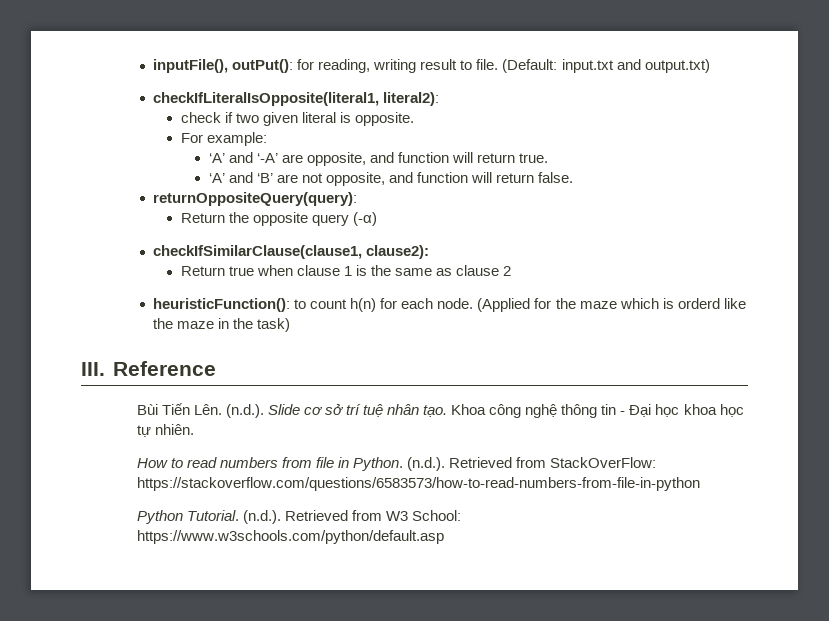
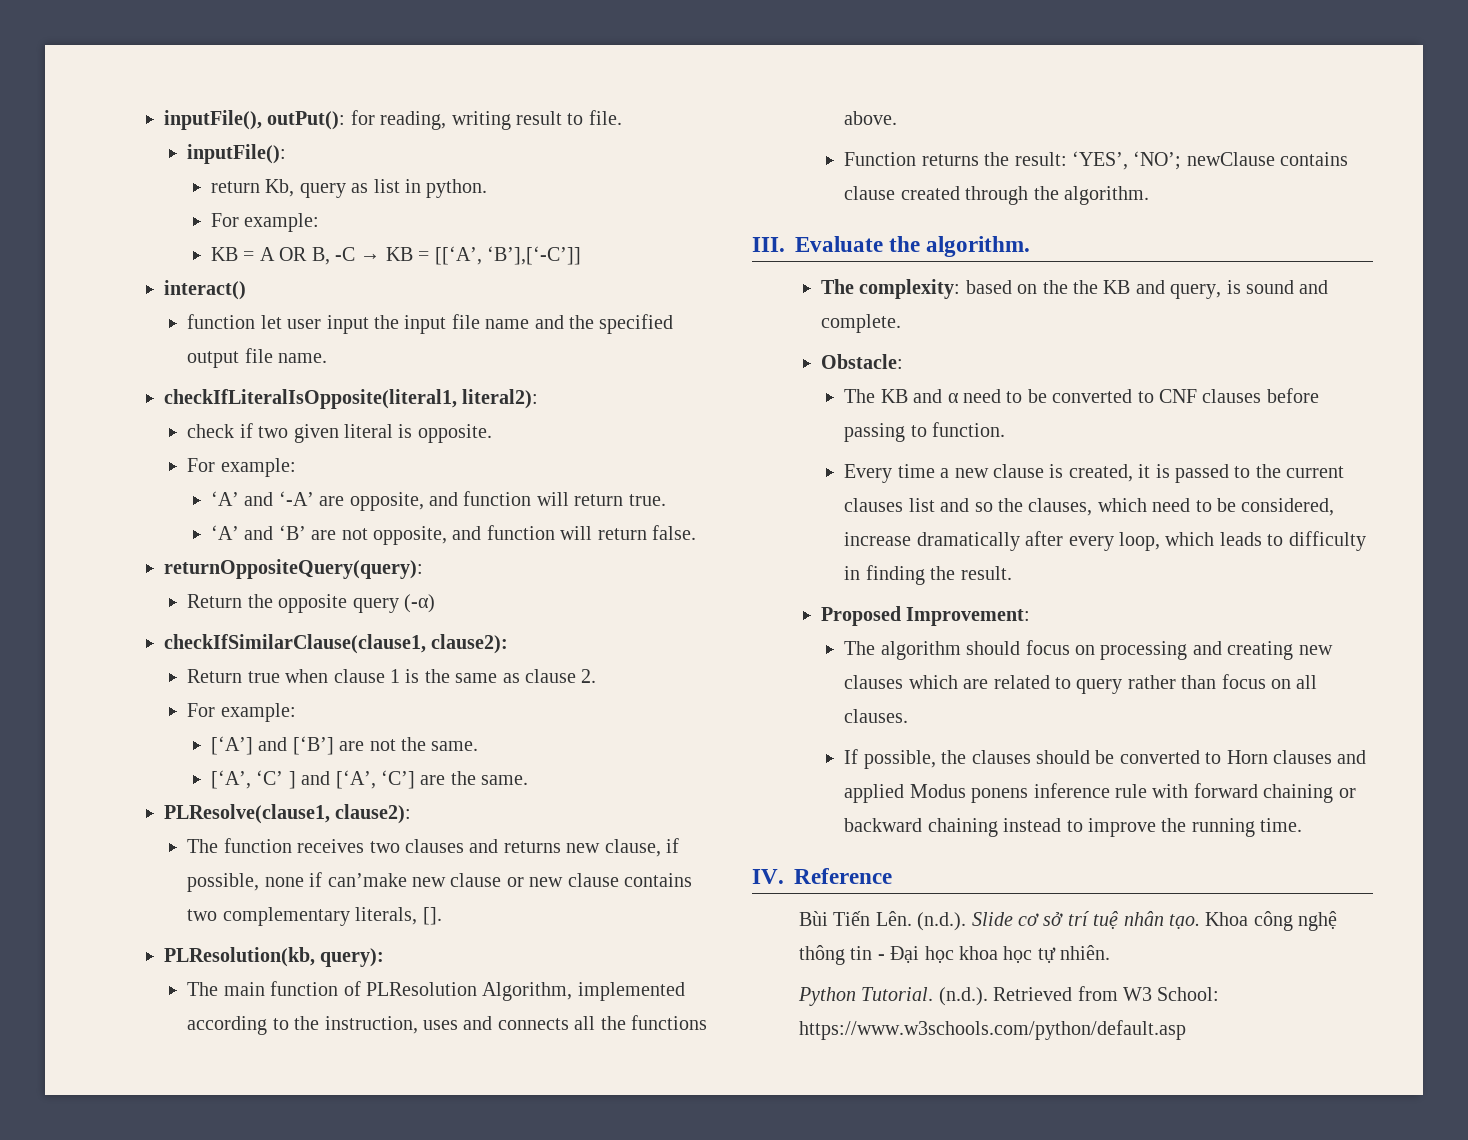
[502,59,710,73] (Default: input.txt and output.txt) -> [187,144,287,164] [210,179,488,198] [210,213,320,232] [210,246,581,265] [163,280,246,300] [187,314,674,334] [187,348,328,368] // inputFile(): // return Kb, query as list in python. // For example: // KB = A OR B, -C → KB = [[‘A’, ‘B’],[‘-C’]] // interact() // function let user input the input file name and the specified output file name.
[503,266,512,276] [153,298,746,312] [153,318,291,332] [81,362,105,376] 2 // heuristicFunction(): to count h(n) for each node. (Applied for the maze which is orderd like the maze in the task) // III. -> [581,669,597,683] [187,703,296,722] [210,736,479,755] [210,770,529,789] [163,804,412,824] [187,838,680,857] [187,872,693,892] [187,907,442,926] [163,947,385,967] [187,981,685,1001] [187,1015,708,1035] [844,111,898,125] [844,151,1349,170] [844,186,1150,205] [752,236,1031,257] [820,279,1329,299] [820,314,901,333] [820,354,903,369] [844,388,1319,403] [844,422,1006,442] [844,464,1345,483] [844,498,1335,516] [844,531,1366,551] [844,565,1012,585] [820,606,1031,626] [844,640,1333,660] [844,674,1318,694] [844,709,909,723] [844,749,1367,769] [844,783,1356,803] [844,818,1303,837] [752,869,784,884] 2. // For example: // [‘A’] and [‘B’] are not the same. // [‘A’, ‘C’ ] and [‘A’, ‘C’] are the same. // PLResolve(clause1, clause2): // The function receives two clauses and returns new clause, if possible, none if can’make new clause or new clause contains two complementary literals, []. // PLResolution(kb, query): // The main function of PLResolution Algorithm, implemented according to the instruction, uses and connects all the functions above. // Function returns the result: ‘YES’, ‘NO’; newClause contains clause created through the algorithm. // III. Evaluate the algorithm. // The complexity: based on the the KB and query, is sound and complete. // Obstacle: // The KB and α need to be converted to CNF clauses before passing to function. // Every time a new clause is created, it is passed to the current clauses list and so the clauses, which need to be considered, increase dramatically after every loop, which leads to difficulty in finding the result. // Proposed Improvement: // The algorithm should focus on processing and creating new clauses which are related to query rather than focus on all clauses. // If possible, the clauses should be converted to Horn clauses and applied Modus ponens inference rule with forward chaining or backward chaining instead to improve the running time. // IV.
[136,457,657,471] [136,477,700,491] // How to read numbers from file in Python. (n.d.). Retrieved from StackOverFlow: https://stackoverflow.com/questions/6583573/how-to-read-numbers-from-file-in-python -> (1111, 952) none

